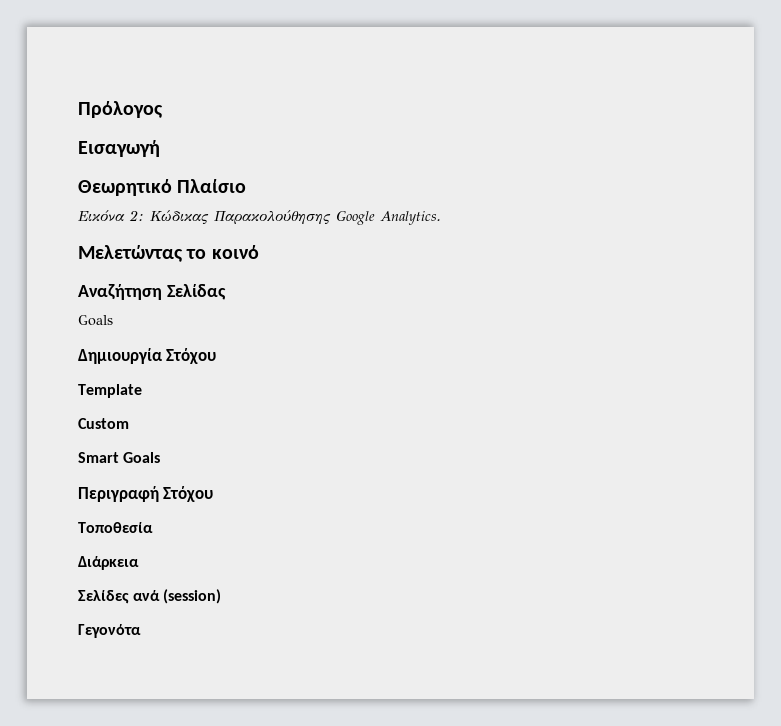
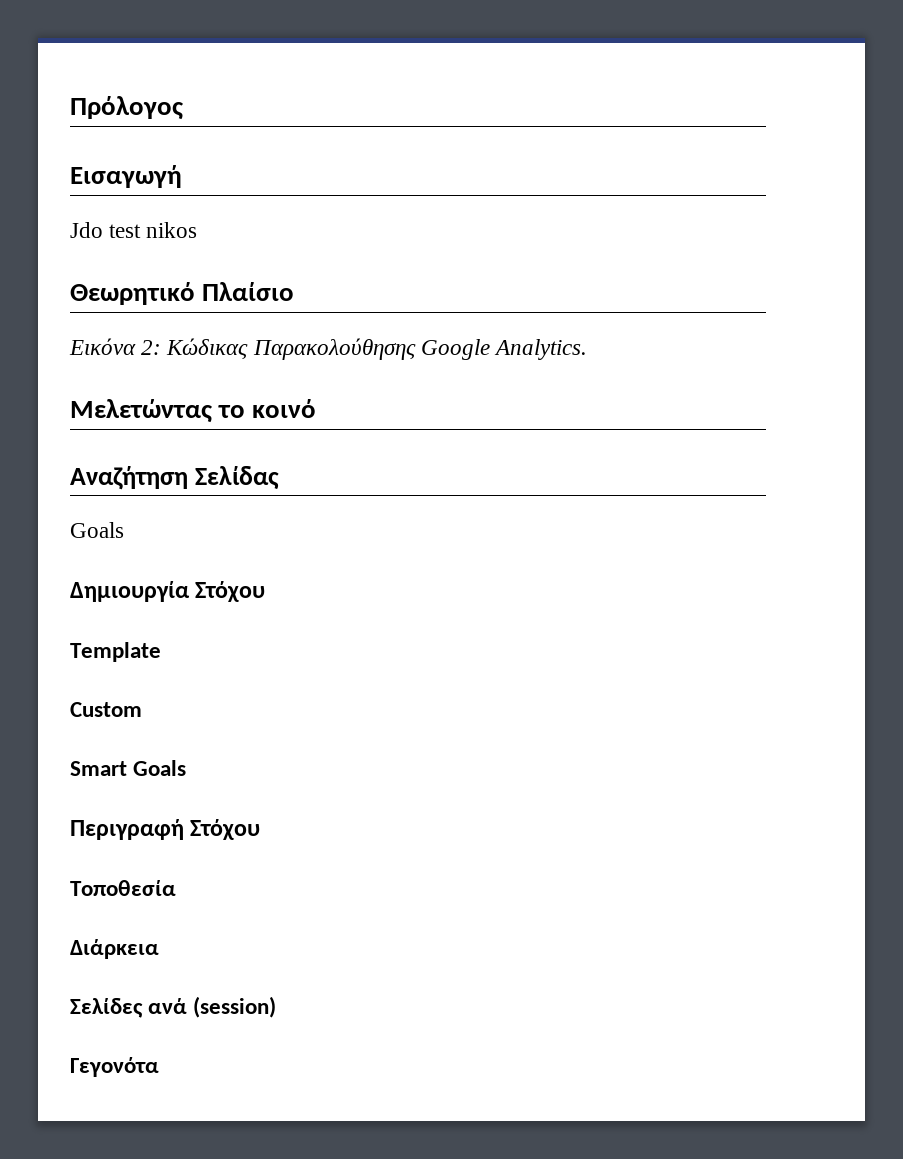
(160, 148) none -> [70,222,198,238] // Jdo test nikos

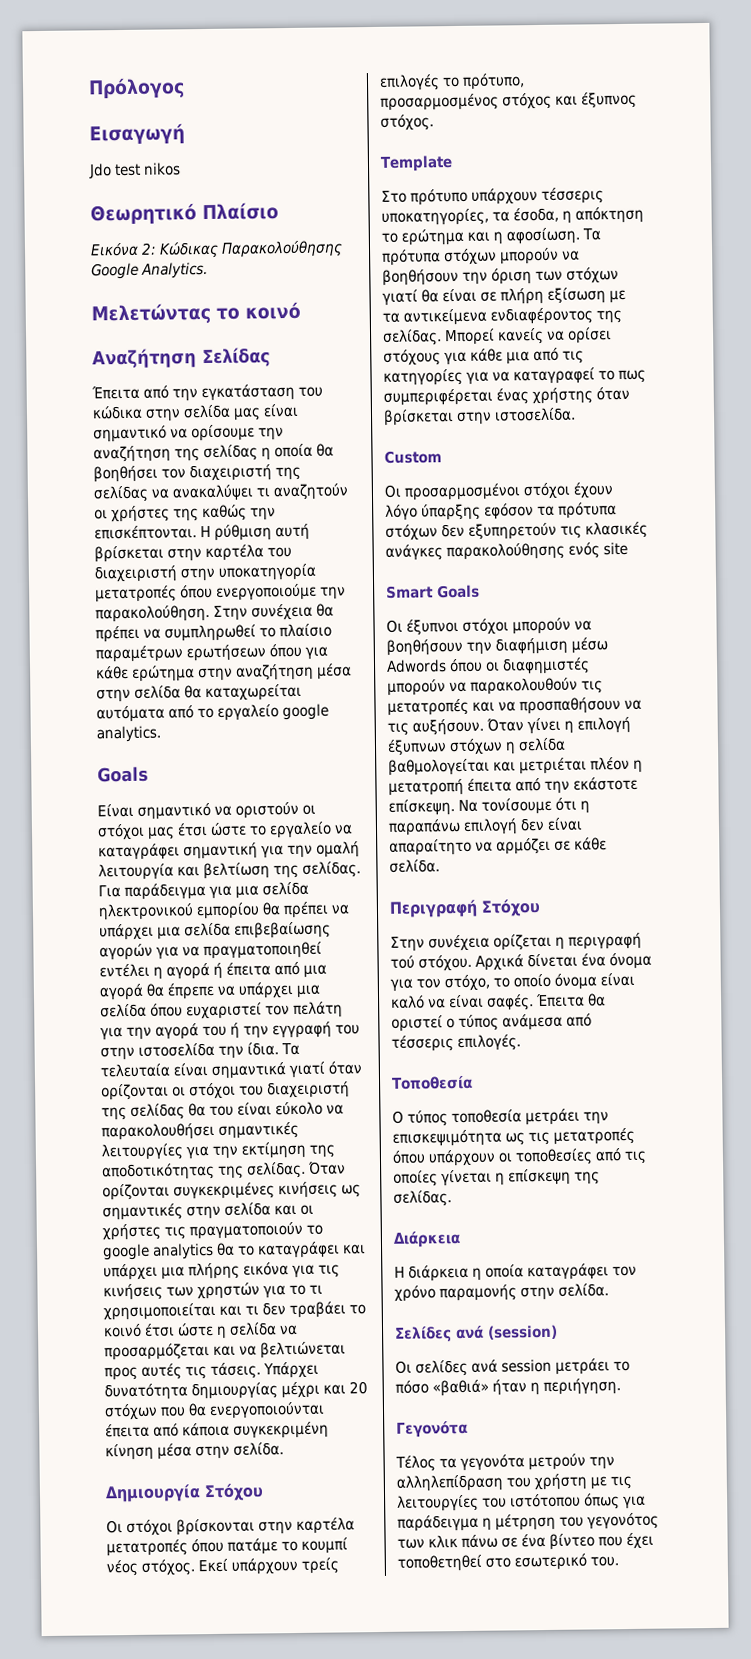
[70,522,124,538] [70,581,266,602] [70,642,161,662] [70,702,142,717] [70,760,187,776] [70,819,261,840] [70,880,176,896] [70,939,159,959] [70,996,277,1018] [70,1057,159,1077] Goals // Δημιουργία Στόχου // Template // Custom // Smart Goals // Περιγραφή Στόχου // Τοποθεσία // Διάρκεια // Σελίδες ανά (session) // Γεγονότα -> [91,383,324,402] [92,403,300,422] [93,424,285,443] [93,443,335,463] [93,464,302,483] [93,483,350,503] [94,504,277,523] [94,523,311,541] [94,544,293,563] [94,563,317,583] [95,583,347,603] [95,603,335,623] [95,623,333,643] [95,643,329,663] [96,663,353,682] [96,683,303,703] [96,703,330,723] [96,725,161,743] [97,766,149,783] [97,801,317,820] [97,821,354,841] [98,841,361,861] [98,861,362,881] [98,881,310,901] [98,901,351,921] [99,921,332,941] [99,941,323,961] [99,961,328,980] [99,981,322,1001] [100,1001,344,1020] [100,1021,361,1041] [100,1042,301,1061] [100,1061,363,1079] [101,1081,351,1101] [101,1101,345,1121] [101,1121,300,1141] [101,1141,336,1161] [102,1161,347,1181] [102,1181,362,1201] [102,1202,315,1221] [102,1221,324,1241] [102,1241,367,1261] [103,1262,341,1281] [103,1282,324,1301] [103,1301,367,1321] [103,1322,299,1339] [104,1341,347,1361] [104,1361,320,1381] [104,1381,369,1401] [104,1401,326,1421] [105,1421,330,1439] [105,1442,285,1461] [105,1483,264,1503] [106,1517,356,1537] [106,1537,349,1557] [106,1557,340,1577] [379,73,526,91] [380,91,638,111] [380,114,434,131] [380,155,453,172] [381,187,605,206] [381,206,645,226] [381,227,602,246] [382,247,581,266] [382,267,620,286] [382,287,627,306] [382,307,623,326] [382,327,613,346] [383,347,585,366] [383,367,647,386] [383,386,631,406] [383,407,577,426] [384,450,442,464] [384,482,615,501] [385,502,618,521] [385,521,649,541] [385,541,629,561] [386,584,480,599] [386,617,593,636] [386,637,609,656] [386,657,591,675] [387,677,604,696] [387,697,643,716] [387,716,632,736] [387,737,567,756] [388,756,644,776] [388,776,639,796] [388,797,591,816] [388,817,584,836] [389,837,608,856] [389,859,440,873] [389,899,541,918] [390,932,643,952] [390,952,653,972] [390,972,636,992] [391,993,607,1011] [391,1013,593,1032] [391,1034,522,1052] [391,1075,473,1090] [392,1108,610,1127] [392,1127,636,1147] [392,1148,648,1167] [393,1168,601,1187] [393,1190,452,1207] [393,1231,461,1248] [394,1263,638,1282] [394,1283,610,1302] [394,1324,558,1343] [395,1358,631,1377] [395,1378,622,1397] [396,1420,468,1438] [395,1453,616,1472] [396,1473,633,1492] [397,1493,647,1512] [397,1512,660,1532] [397,1532,655,1550] [397,1553,620,1572] Έπειτα από την εγκατάσταση του κώδικα στην σελίδα μας είναι σημαντικό να ορίσουμε την αναζήτηση της σελίδας η οποία θα βοηθήσει τον διαχειριστή της σελίδας να ανακαλύψει τι αναζητούν οι χρήστες της καθώς την επισκέπτονται. Η ρύθμιση αυτή βρίσκεται στην καρτέλα του διαχειριστή στην υποκατηγορία μετατροπές όπου ενεργοποιούμε την παρακολούθηση. Στην συνέχεια θα πρέπει να συμπληρωθεί το πλαίσιο παραμέτρων ερωτήσεων όπου για κάθε ερώτημα στην αναζήτηση μέσα στην σελίδα θα καταχωρείται αυτόματα από το εργαλείο google analytics. // Goals // Είναι σημαντικό να οριστούν οι στόχοι μας έτσι ώστε το εργαλείο να καταγράφει σημαντική για την ομαλή λειτουργία και βελτίωση της σελίδας. Για παράδειγμα για μια σελίδα ηλεκτρονικού εμπορίου θα πρέπει να υπάρχει μια σελίδα επιβεβαίωσης αγορών για να πραγματοποιηθεί εντέλει η αγορά ή έπειτα από μια αγορά θα έπρεπε να υπάρχει μια σελίδα όπου ευχαριστεί τον πελάτη για την αγορά του ή την εγγραφή του στην ιστοσελίδα την ίδια. Τα τελευταία είναι σημαντικά γιατί όταν ορίζονται οι στόχοι του διαχειριστή της σελίδας θα του είναι εύκολο να παρακολουθήσει σημαντικές λειτουργίες για την εκτίμηση της αποδοτικότητας της σελίδας. Όταν ορίζονται συγκεκριμένες κινήσεις ως σημαντικές στην σελίδα και οι χρήστες τις πραγματοποιούν το google analytics θα το καταγράφει και υπάρχει μια πλήρης εικόνα για τις κινήσεις των χρηστών για το τι χρησιμοποιείται και τι δεν τραβάει το κοινό έτσι ώστε η σελίδα να προσαρμόζεται και να βελτιώνεται προς αυτές τις τάσεις. Υπάρχει δυνατότητα δημιουργίας μέχρι και 20 στόχων που θα ενεργοποιούνται έπειτα από κάποια συγκεκριμένη κίνηση μέσα στην σελίδα. // Δημιουργία Στόχου // Οι στόχοι βρίσκονται στην καρτέλα μετατροπές όπου πατάμε το κουμπί νέος στόχος. Εκεί υπάρχουν τρείς επιλογές το πρότυπο, προσαρμοσμένος στόχος και έξυπνος στόχος. // Template // Στο πρότυπο υπάρχουν τέσσερις υποκατηγορίες, τα έσοδα, η απόκτηση το ερώτημα και η αφοσίωση. Τα πρότυπα στόχων μπορούν να βοηθήσουν την όριση των στόχων γιατί θα είναι σε πλήρη εξίσωση με τα αντικείμενα ενδιαφέροντος της σελίδας. Μπορεί κανείς να ορίσει στόχους για κάθε μια από τις κατηγορίες για να καταγραφεί το πως συμπεριφέρεται ένας χρήστης όταν βρίσκεται στην ιστοσελίδα. // Custom // Οι προσαρμοσμένοι στόχοι έχουν λόγο ύπαρξης εφόσον τα πρότυπα στόχων δεν εξυπηρετούν τις κλασικές ανάγκες παρακολούθησης ενός site // Smart Goals // Οι έξυπνοι στόχοι μπορούν να βοηθήσουν την διαφήμιση μέσω Adwords όπου οι διαφημιστές μπορούν να παρακολουθούν τις μετατροπές και να προσπαθήσουν να τις αυξήσουν. Όταν γίνει η επιλογή έξυπνων στόχων η σελίδα βαθμολογείται και μετριέται πλέον η μετατροπή έπειτα από την εκάστοτε επίσκεψη. Να τονίσουμε ότι η παραπάνω επιλογή δεν είναι απαραίτητο να αρμόζει σε κάθε σελίδα. // Περιγραφή Στόχου // Στην συνέχεια ορίζεται η περιγραφή τού στόχου. Αρχικά δίνεται ένα όνομα για τον στόχο, το οποίο όνομα είναι καλό να είναι σαφές. Έπειτα θα οριστεί ο τύπος ανάμεσα από τέσσερις επιλογές. // Τοποθεσία // Ο τύπος τοποθεσία μετράει την επισκεψιμότητα ως τις μετατροπές όπου υπάρχουν οι τοποθεσίες από τις οποίες γίνεται η επίσκεψη της σελίδας. // Διάρκεια // Η διάρκεια η οποία καταγράφει τον χρόνο παραμονής στην σελίδα. // Σελίδες ανά (session) // Οι σελίδες ανά session μετράει το πόσο «βαθιά» ήταν η περιήγηση. // Γεγονότα // Τέλος τα γεγονότα μετρούν την αλληλεπίδραση του χρήστη με τις λειτουργίες του ιστότοπου όπως για παράδειγμα η μέτρηση του γεγονότος των κλικ πάνω σε ένα βίντεο που έχει τοποθετηθεί στο εσωτερικό του.

